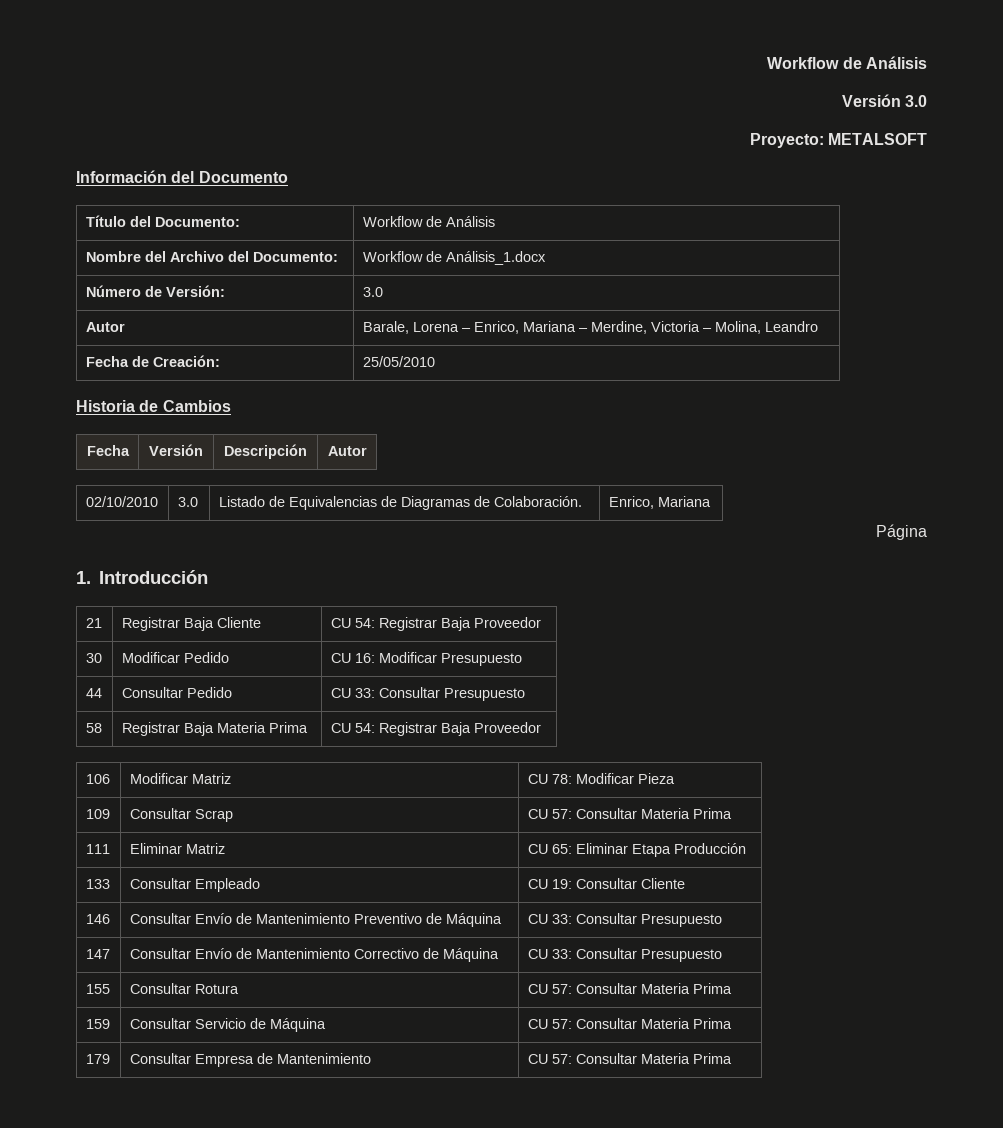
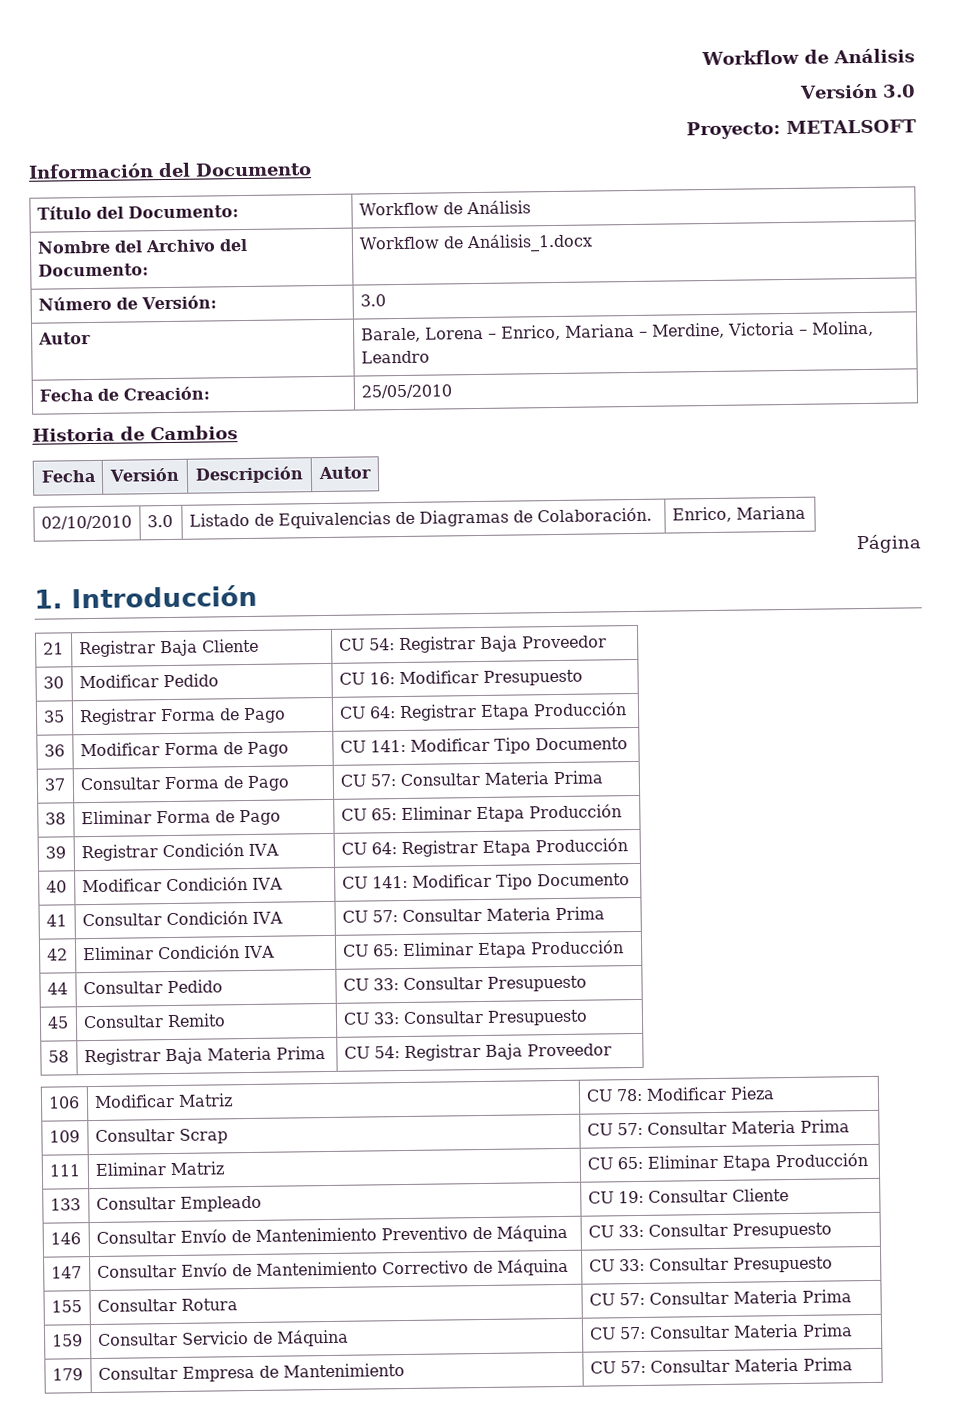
(522, 659) none -> [42,710,65,723] [78,707,286,726] [338,702,627,722] [43,744,65,757] [79,741,289,758] [339,737,628,754] [43,778,65,791] [79,775,290,792] [339,770,603,787] [44,812,66,825] [80,809,281,826] [340,804,622,823] [44,846,66,859] [80,843,279,862] [340,838,628,858] [45,880,67,893] [81,877,283,893] [341,873,630,890] [45,914,67,927] [81,911,283,927] [341,906,605,923] [46,948,68,961] [82,945,275,961] [342,940,624,959] // 35 | Registrar Forma de Pago | CU 64: Registrar Etapa Producción // 36 | Modificar Forma de Pago | CU 141: Modificar Tipo Documento // 37 | Consultar Forma de Pago | CU 57: Consultar Materia Prima // 38 | Eliminar Forma de Pago | CU 65: Eliminar Etapa Producción // 39 | Registrar Condición IVA | CU 64: Registrar Etapa Producción // 40 | Modificar Condición IVA | CU 141: Modificar Tipo Documento // 41 | Consultar Condición IVA | CU 57: Consultar Materia Prima // 42 | Eliminar Condición IVA | CU 65: Eliminar Etapa Producción
(525, 694) none -> [46,1016,69,1029] [82,1013,226,1029] [342,1009,588,1026] // 45 | Consultar Remito | CU 33: Consultar Presupuesto

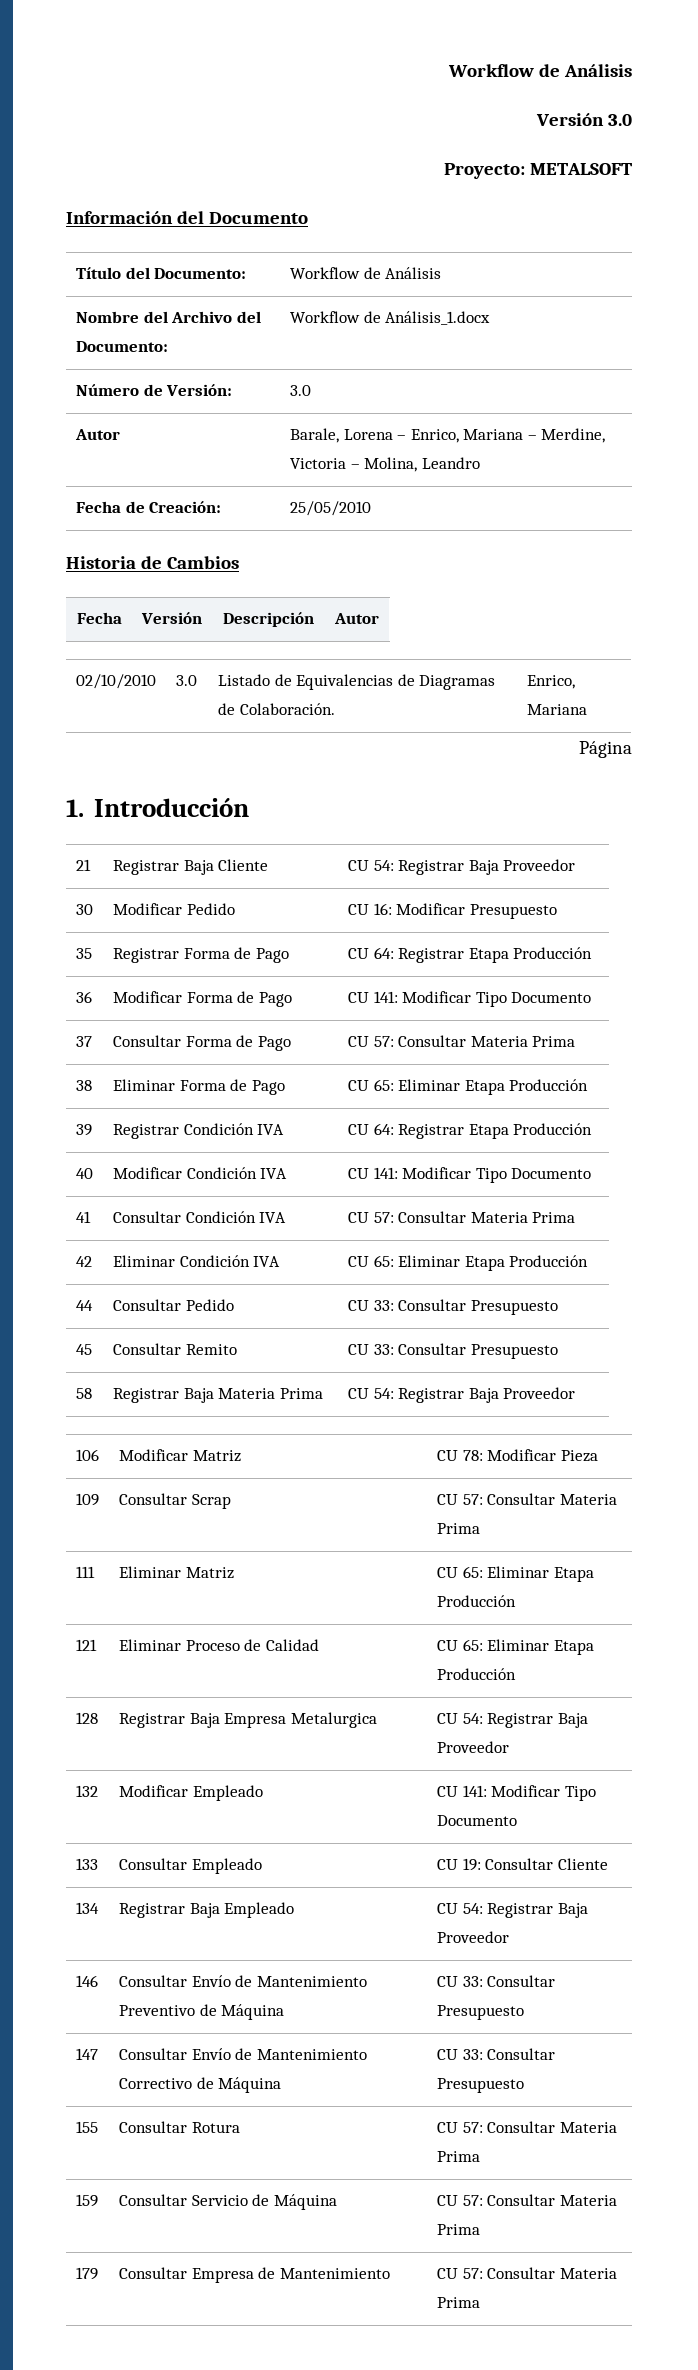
(868, 1160) none -> [75,1639,97,1651] [118,1639,319,1651] [436,1639,594,1655] [436,1668,516,1680] [75,1712,98,1724] [118,1712,377,1728] [436,1713,588,1728] [436,1741,509,1753] [75,1785,98,1797] [118,1785,263,1801] [436,1785,596,1801] [436,1815,517,1826] // 121 | Eliminar Proceso de Calidad | CU 65: Eliminar Etapa Producción // 128 | Registrar Baja Empresa Metalurgica | CU 54: Registrar Baja Proveedor // 132 | Modificar Empleado | CU 141: Modificar Tipo Documento
(789, 1195) none -> [75,1902,99,1914] [118,1902,295,1918] [436,1903,588,1918] [436,1931,509,1943] // 134 | Registrar Baja Empleado | CU 54: Registrar Baja Proveedor

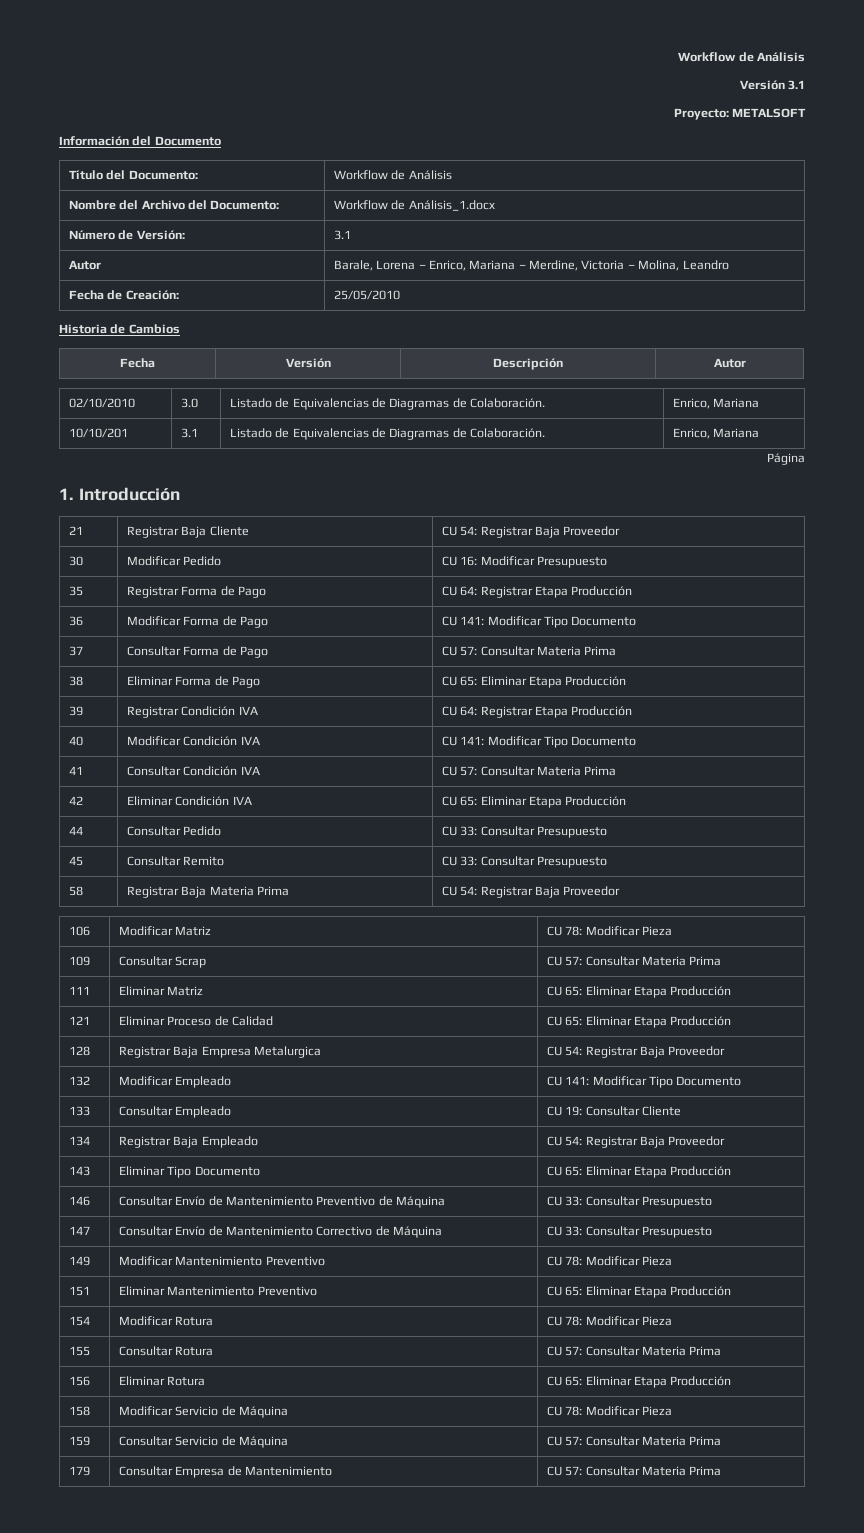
[608,114,632,126] 3.0 -> [788,80,805,90] 3.1
[289,385,311,396] 3.0 -> [333,230,351,240] 3.1
(587, 709) none -> [68,428,128,438] [180,428,198,438] [229,428,546,440] [672,428,760,439] // 10/10/201 | 3.1 | Listado de Equivalencias de Diagramas de Colaboración. | Enrico, Mariana
(509, 1937) none -> [68,1166,90,1176] [118,1166,260,1178] [546,1166,732,1178] // 143 | Eliminar Tipo Documento | CU 65: Eliminar Etapa Producción
(524, 2085) none -> [68,1256,90,1266] [118,1256,325,1266] [546,1256,672,1266] [68,1286,90,1296] [118,1286,317,1296] [546,1286,732,1298] [68,1316,90,1326] [118,1316,214,1326] [546,1316,672,1326] // 149 | Modificar Mantenimiento Preventivo | CU 78: Modificar Pieza // 151 | Eliminar Mantenimiento Preventivo | CU 65: Eliminar Etapa Producción // 154 | Modificar Rotura | CU 78: Modificar Pieza
(480, 2156) none -> [68,1376,90,1386] [118,1376,206,1386] [546,1376,732,1388] [68,1406,90,1416] [118,1406,288,1418] [546,1406,672,1416] // 156 | Eliminar Rotura | CU 65: Eliminar Etapa Producción // 158 | Modificar Servicio de Máquina | CU 78: Modificar Pieza

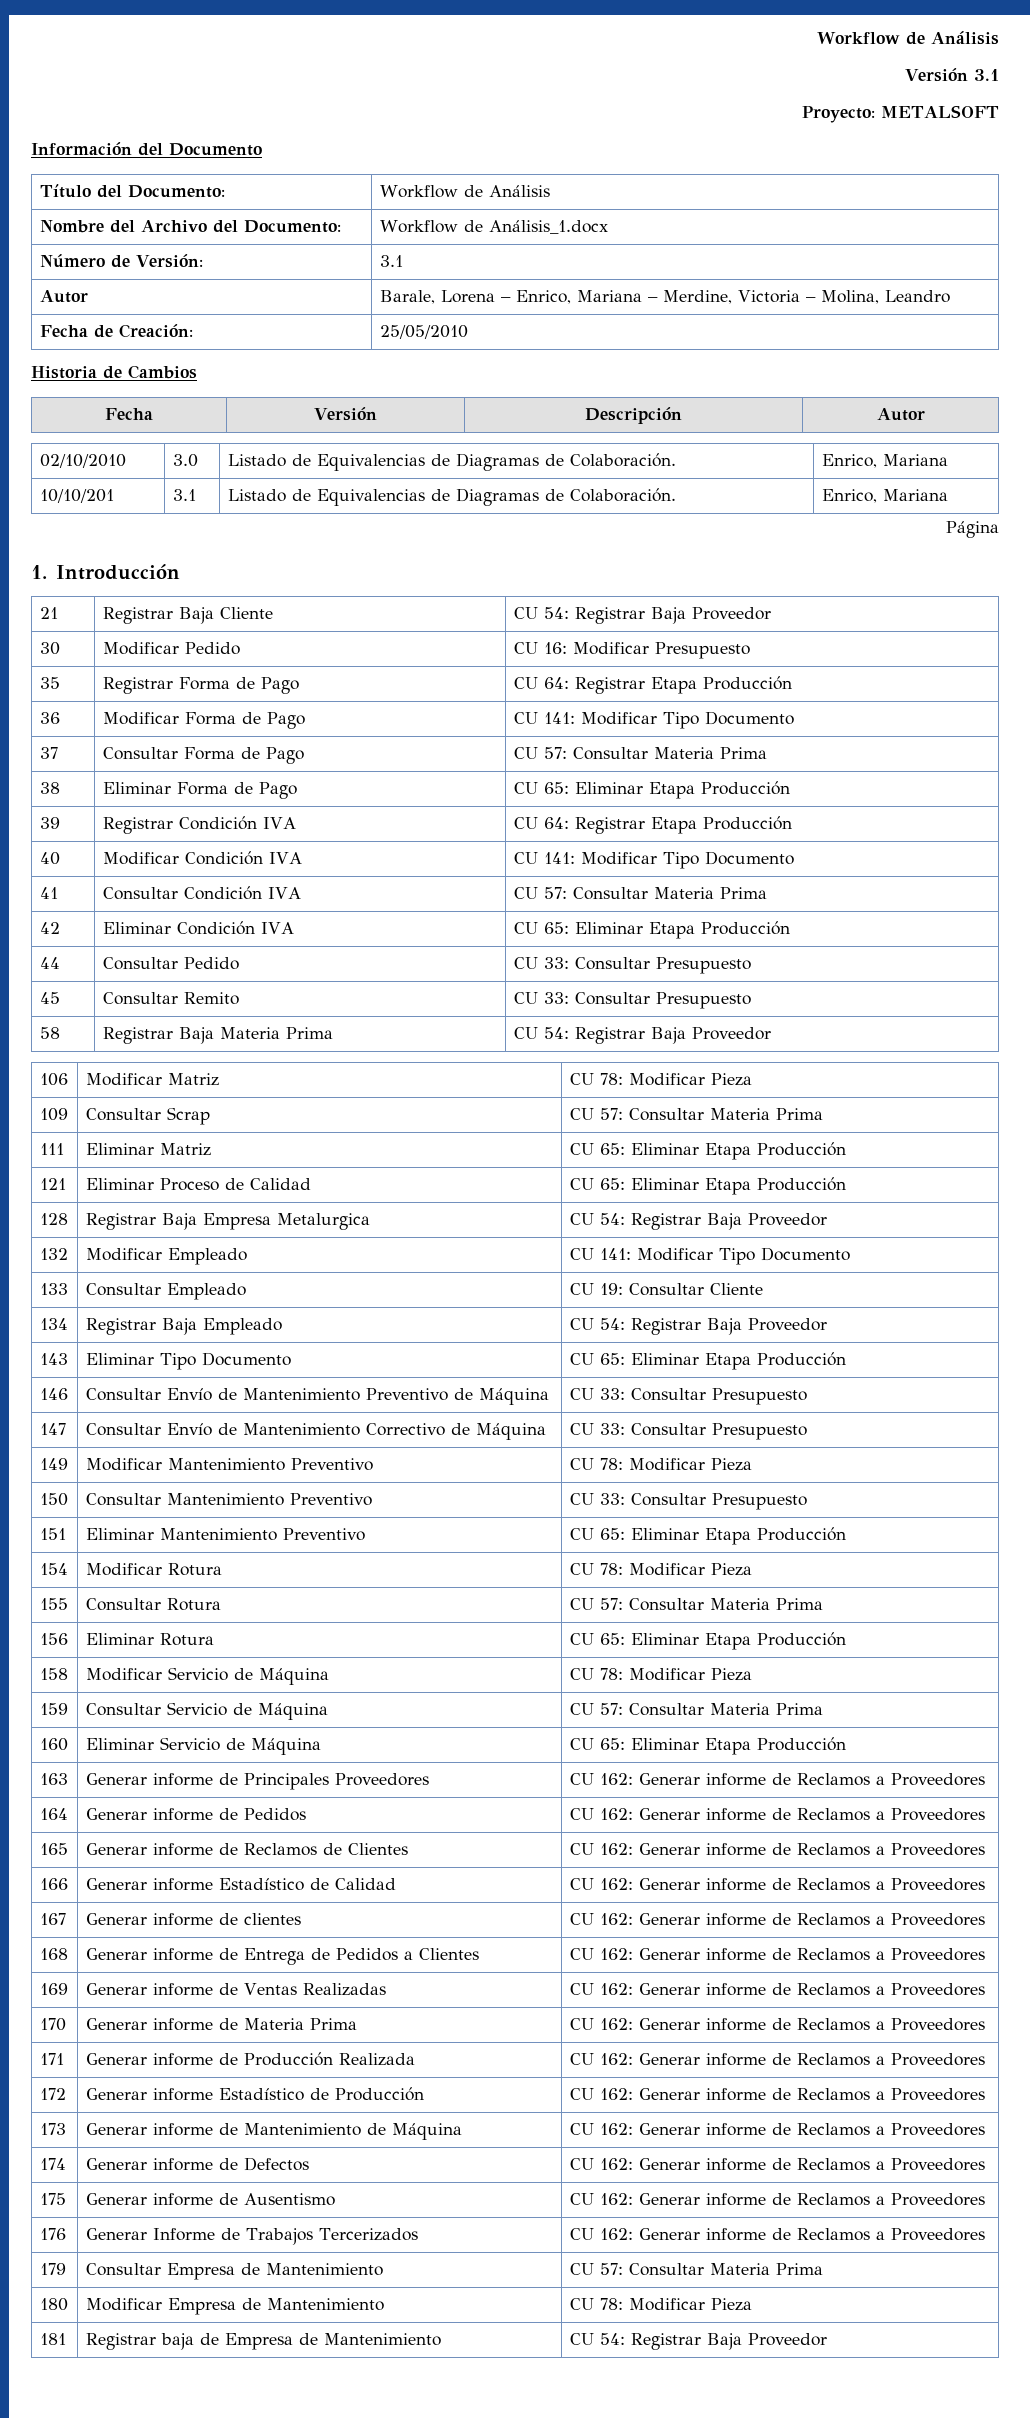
(672, 1261) none -> [39,1493,68,1506] [85,1493,372,1506] [569,1493,807,1510] // 150 | Consultar Mantenimiento Preventivo | CU 33: Consultar Presupuesto
(722, 1441) none -> [39,1738,68,1751] [85,1737,321,1755] [569,1737,846,1755] [39,1773,68,1785] [85,1773,429,1790] [569,1773,985,1786] [39,1808,68,1820] [85,1808,306,1821] [569,1808,985,1821] [39,1843,68,1855] [85,1843,408,1856] [569,1843,985,1856] [39,1878,68,1890] [85,1878,396,1891] [569,1878,985,1891] [39,1913,66,1925] [85,1913,301,1926] [569,1913,985,1926] [39,1948,68,1960] [85,1948,479,1965] [569,1948,985,1961] [39,1983,68,1995] [85,1983,386,1996] [569,1983,985,1996] [39,2018,66,2031] [85,2018,357,2031] [569,2018,985,2031] [39,2053,64,2065] [85,2052,415,2066] [569,2053,985,2066] [39,2088,66,2100] [85,2087,424,2101] [569,2088,985,2101] [39,2123,66,2135] [85,2123,462,2140] [569,2123,985,2136] [39,2158,66,2170] [85,2157,309,2171] [569,2158,985,2171] [39,2193,66,2205] [85,2193,335,2206] [569,2193,985,2206] [39,2228,66,2240] [85,2228,418,2245] [569,2228,985,2241] // 160 | Eliminar Servicio de Máquina | CU 65: Eliminar Etapa Producción // 163 | Generar informe de Principales Proveedores | CU 162: Generar informe de Reclamos a Proveedores // 164 | Generar informe de Pedidos | CU 162: Generar informe de Reclamos a Proveedores // 165 | Generar informe de Reclamos de Clientes | CU 162: Generar informe de Reclamos a Proveedores // 166 | Generar informe Estadístico de Calidad | CU 162: Generar informe de Reclamos a Proveedores // 167 | Generar informe de clientes | CU 162: Generar informe de Reclamos a Proveedores // 168 | Generar informe de Entrega de Pedidos a Clientes | CU 162: Generar informe de Reclamos a Proveedores // 169 | Generar informe de Ventas Realizadas | CU 162: Generar informe de Reclamos a Proveedores // 170 | Generar informe de Materia Prima | CU 162: Generar informe de Reclamos a Proveedores // 171 | Generar informe de Producción Realizada | CU 162: Generar informe de Reclamos a Proveedores // 172 | Generar informe Estadístico de Producción | CU 162: Generar informe de Reclamos a Proveedores // 173 | Generar informe de Mantenimiento de Máquina | CU 162: Generar informe de Reclamos a Proveedores // 174 | Generar informe de Defectos | CU 162: Generar informe de Reclamos a Proveedores // 175 | Generar informe de Ausentismo | CU 162: Generar informe de Reclamos a Proveedores // 176 | Generar Informe de Trabajos Tercerizados | CU 162: Generar informe de Reclamos a Proveedores
(722, 1471) none -> [39,2298,68,2311] [85,2298,384,2315] [569,2298,752,2311] [39,2333,66,2345] [85,2333,441,2350] [569,2333,827,2350] // 180 | Modificar Empresa de Mantenimiento | CU 78: Modificar Pieza // 181 | Registrar baja de Empresa de Mantenimiento | CU 54: Registrar Baja Proveedor

